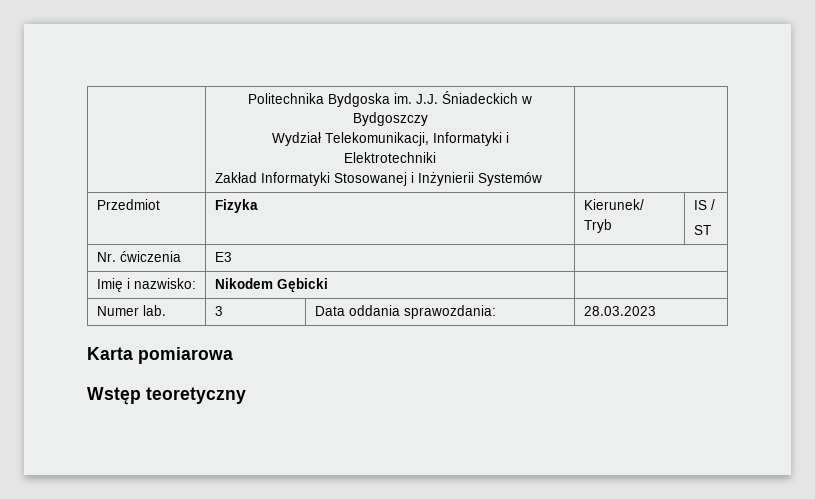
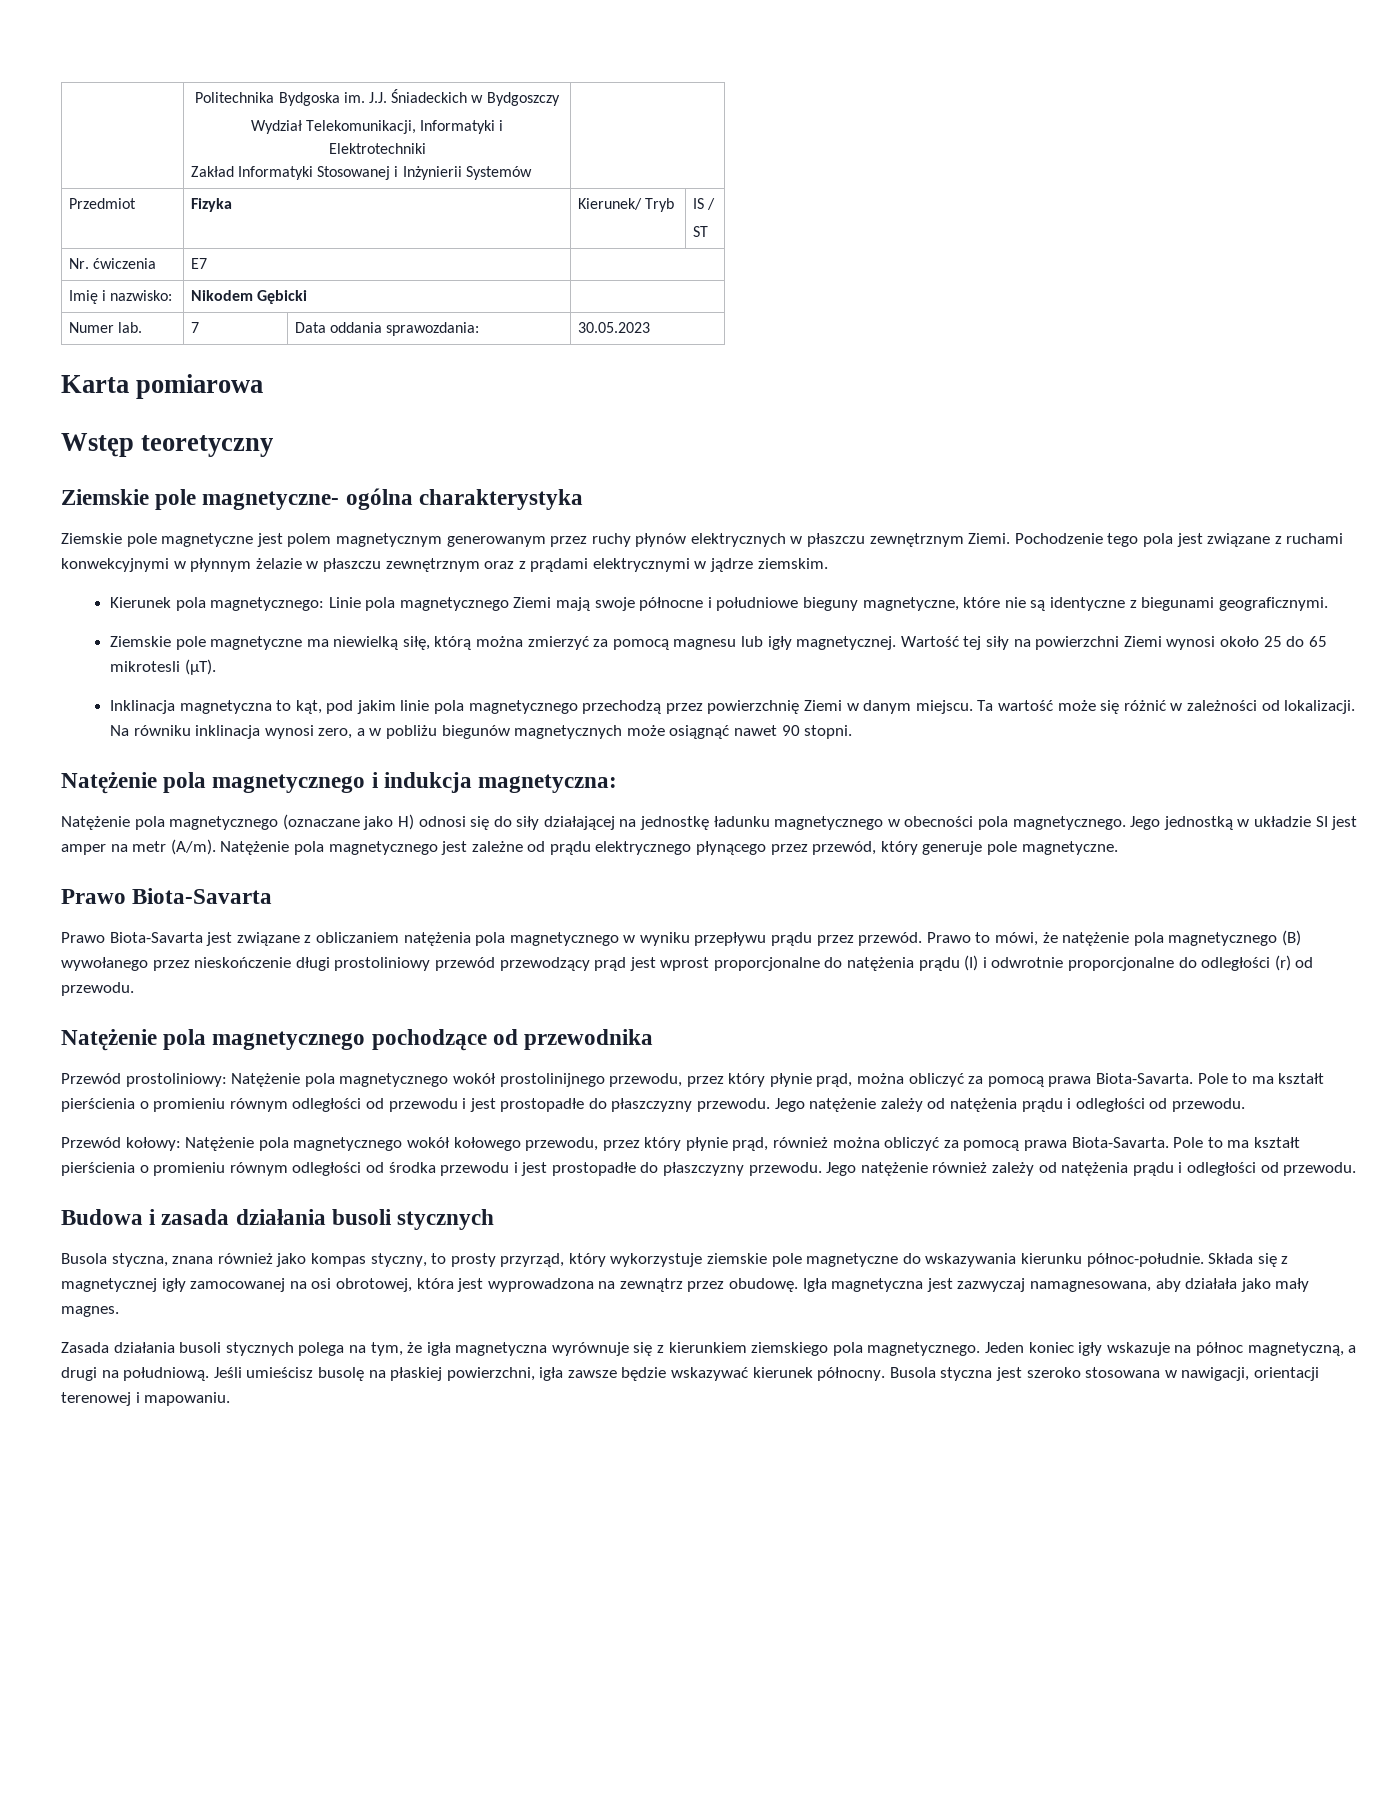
[214,252,232,262] E3 -> [190,258,207,269] E7
[214,306,223,316] 3 -> [190,322,199,333] 7
[583,306,656,316] 28.03.2023 -> [577,322,650,333] 30.05.2023
(246, 395) none -> [61,488,583,510] [61,533,1344,547] [61,558,828,572] [109,597,1328,611] [109,636,1327,650] [109,659,216,675] [109,700,1356,714] [109,725,853,739] [61,772,618,794] [61,814,1358,830] [61,839,1118,855] [61,888,273,904] [61,930,1301,946] [61,955,1314,971] [61,982,134,996] [61,1029,654,1051] [61,1073,1325,1087] [61,1098,1245,1112] [61,1137,1300,1151] [61,1162,1357,1176] [61,1209,495,1230] [61,1253,1289,1267] [61,1278,1310,1292] [61,1306,119,1317] [61,1342,1357,1356] [61,1367,1319,1381] [61,1392,231,1406] // Ziemskie pole magnetyczne- ogólna charakterystyka // Ziemskie pole magnetyczne jest polem magnetycznym generowanym przez ruchy płynów elektrycznych w płaszczu zewnętrznym Ziemi. Pochodzenie tego pola jest związane z ruchami konwekcyjnymi w płynnym żelazie w płaszczu zewnętrznym oraz z prądami elektrycznymi w jądrze ziemskim. // Kierunek pola magnetycznego: Linie pola magnetycznego Ziemi mają swoje północne i południowe bieguny magnetyczne, które nie są identyczne z biegunami geograficznymi. // Ziemskie pole magnetyczne ma niewielką siłę, którą można zmierzyć za pomocą magnesu lub igły magnetycznej. Wartość tej siły na powierzchni Ziemi wynosi około 25 do 65 mikrotesli (μT). // Inklinacja magnetyczna to kąt, pod jakim linie pola magnetycznego przechodzą przez powierzchnię Ziemi w danym miejscu. Ta wartość może się różnić w zależności od lokalizacji. Na równiku inklinacja wynosi zero, a w pobliżu biegunów magnetycznych może osiągnąć nawet 90 stopni. // Natężenie pola magnetycznego i indukcja magnetyczna: // Natężenie pola magnetycznego (oznaczane jako H) odnosi się do siły działającej na jednostkę ładunku magnetycznego w obecności pola magnetycznego. Jego jednostką w układzie SI jest amper na metr (A/m). Natężenie pola magnetycznego jest zależne od prądu elektrycznego płynącego przez przewód, który generuje pole magnetyczne. // Prawo Biota-Savarta // Prawo Biota-Savarta jest związane z obliczaniem natężenia pola magnetycznego w wyniku przepływu prądu przez przewód. Prawo to mówi, że natężenie pola magnetycznego (B) wywołanego przez nieskończenie długi prostoliniowy przewód przewodzący prąd jest wprost proporcjonalne do natężenia prądu (I) i odwrotnie proporcjonalne do odległości (r) od przewodu. // Natężenie pola magnetycznego pochodzące od przewodnika // Przewód prostoliniowy: Natężenie pola magnetycznego wokół prostolinijnego przewodu, przez który płynie prąd, można obliczyć za pomocą prawa Biota-Savarta. Pole to ma kształt pierścienia o promieniu równym odległości od przewodu i jest prostopadłe do płaszczyzny przewodu. Jego natężenie zależy od natężenia prądu i odległości od przewodu. // Przewód kołowy: Natężenie pola magnetycznego wokół kołowego przewodu, przez który płynie prąd, również można obliczyć za pomocą prawa Biota-Savarta. Pole to ma kształt pierścienia o promieniu równym odległości od środka przewodu i jest prostopadłe do płaszczyzny przewodu. Jego natężenie również zależy od natężenia prądu i odległości od przewodu. // Budowa i zasada działania busoli stycznych // Busola styczna, znana również jako kompas styczny, to prosty przyrząd, który wykorzystuje ziemskie pole magnetyczne do wskazywania kierunku północ-południe. Składa się z magnetycznej igły zamocowanej na osi obrotowej, która jest wyprowadzona na zewnątrz przez obudowę. Igła magnetyczna jest zazwyczaj namagnesowana, aby działała jako mały magnes. // Zasada działania busoli stycznych polega na tym, że igła magnetyczna wyrównuje się z kierunkiem ziemskiego pola magnetycznego. Jeden koniec igły wskazuje na północ magnetyczną, a drugi na południową. Jeśli umieścisz busolę na płaskiej powierzchni, igła zawsze będzie wskazywać kierunek północny. Busola styczna jest szeroko stosowana w nawigacji, orientacji terenowej i mapowaniu.

